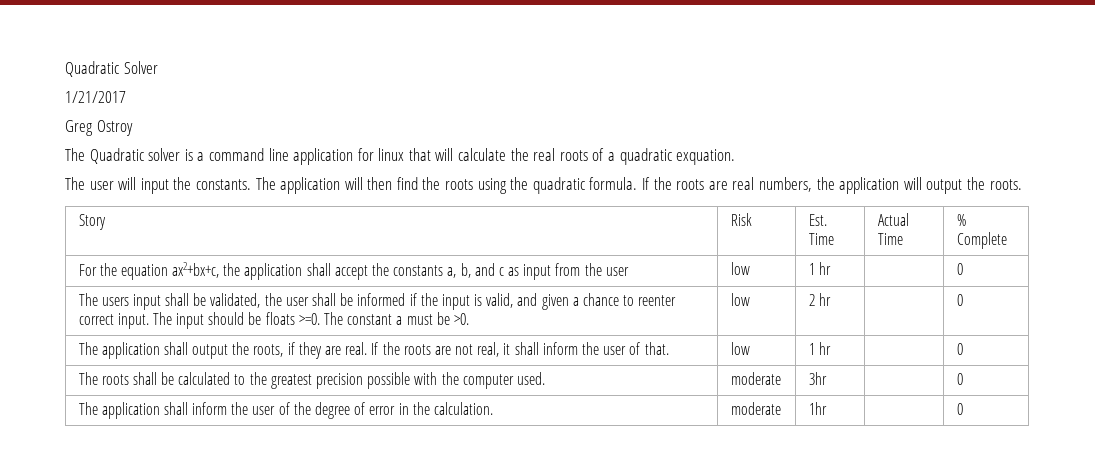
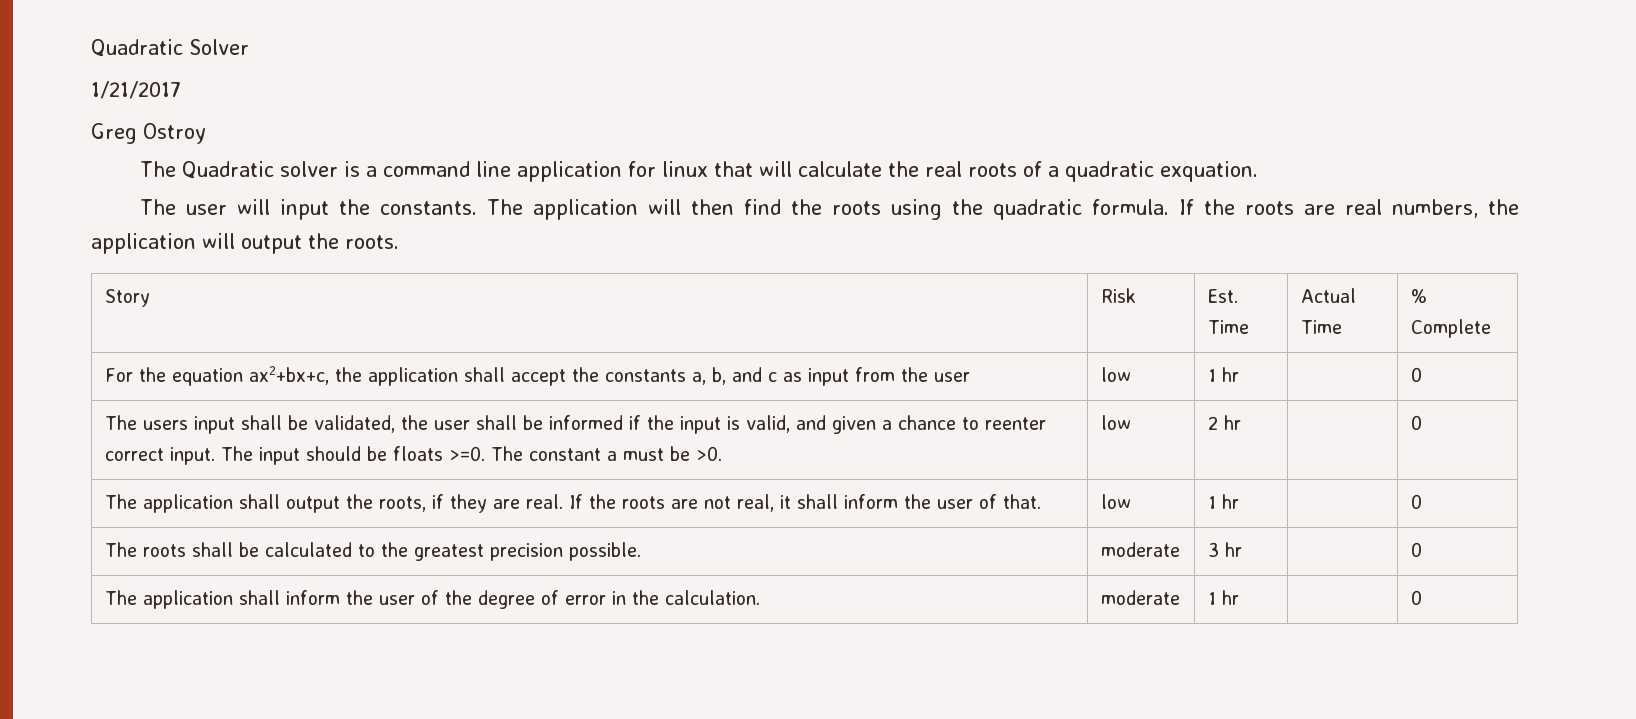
[367,372,545,389] [730,372,781,385] [808,372,827,385] possible with the computer used. | moderate | 3hr -> [568,542,641,561] [1100,542,1180,557] [1207,542,1242,557] possible. | moderate | 3 hr
[808,402,827,415] 1hr -> [1207,590,1239,605] 1 hr

